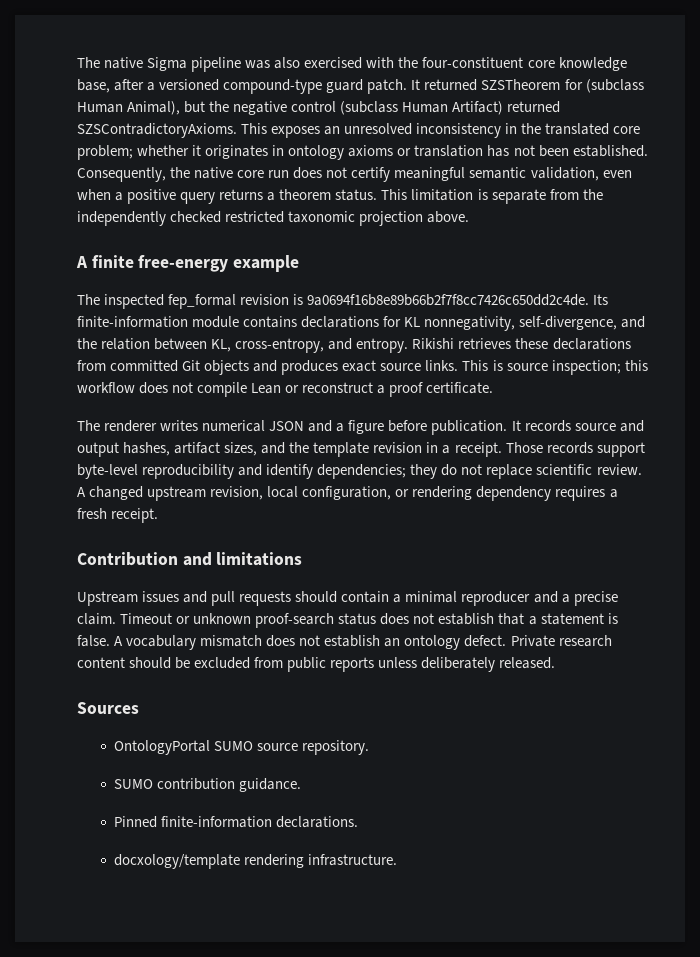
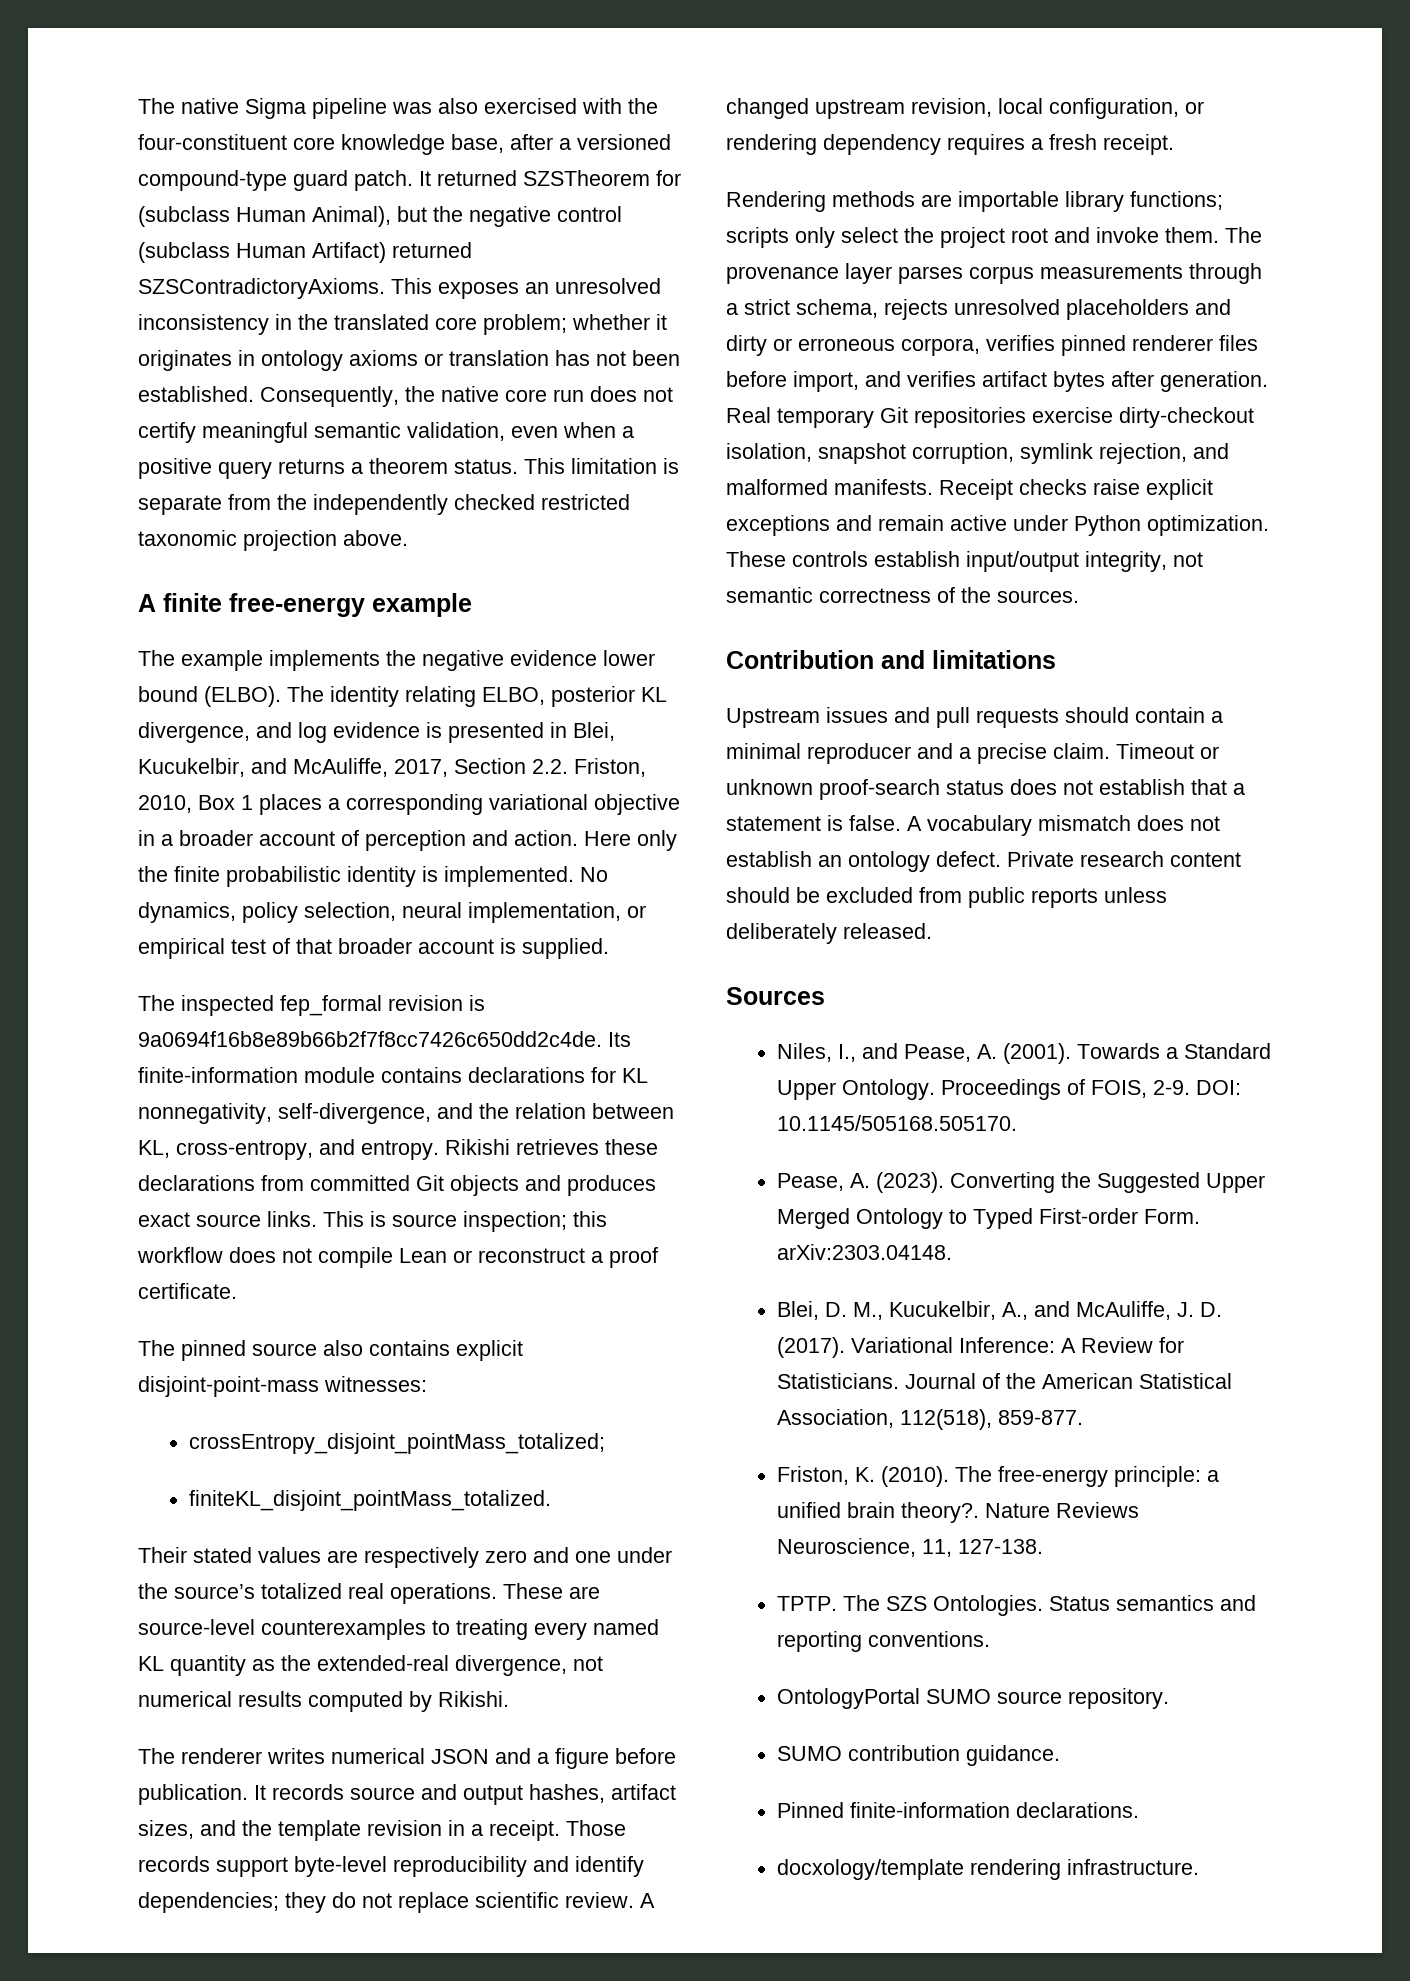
(300, 263) none -> [138,650,655,671] [138,686,667,707] [138,722,615,743] [138,758,646,777] [138,794,680,815] [138,830,677,851] [138,866,608,887] [138,902,646,923] [138,938,609,959] // The example implements the negative evidence lower bound (ELBO). The identity relating ELBO, posterior KL divergence, and log evidence is presented in Blei, Kucukelbir, and McAuliffe, 2017, Section 2.2. Friston, 2010, Box 1 places a corresponding variational objective in a broader account of perception and action. Here only the finite probabilistic identity is implemented. No dynamics, policy selection, neural implementation, or empirical test of that broader account is supplied.
(494, 388) none -> [138,1340,523,1361] [138,1376,427,1397] [189,1433,606,1454] [189,1490,552,1511] [138,1547,672,1568] [138,1583,600,1604] [138,1619,659,1640] [138,1655,603,1676] [138,1691,509,1712] // The pinned source also contains explicit disjoint-point-mass witnesses: // crossEntropy_disjoint_pointMass_totalized; // finiteKL_disjoint_pointMass_totalized. // Their stated values are respectively zero and one under the source’s totalized real operations. These are source-level counterexamples to treating every named KL quantity as the extended-real divergence, not numerical results computed by Rikishi.
(159, 515) none -> [726,191,1223,212] [726,227,1262,248] [726,263,1262,284] [726,299,1231,320] [726,335,1258,356] [726,371,1268,392] [726,407,1254,428] [726,443,1229,464] [726,479,1213,500] [726,515,1269,536] [726,551,1203,572] [726,587,1079,603] // Rendering methods are importable library functions; scripts only select the project root and invoke them. The provenance layer parses corpus measurements through a strict schema, rejects unresolved placeholders and dirty or erroneous corpora, verifies pinned renderer files before import, and verifies artifact bytes after generation. Real temporary Git repositories exercise dirty-checkout isolation, snapshot corruption, symlink rejection, and malformed manifests. Receipt checks raise explicit exceptions and remain active under Python optimization. These controls establish input/output integrity, not semantic correctness of the sources.
(139, 708) none -> [777,1043,1272,1064] [777,1079,1242,1100] [777,1115,1018,1131] [777,1172,1266,1193] [777,1208,1201,1229] [777,1244,953,1260] [777,1301,1223,1320] [777,1337,1185,1358] [777,1373,1233,1389] [777,1409,1084,1430] [777,1466,1220,1487] [777,1502,1140,1523] [777,1538,1044,1557] [777,1595,1257,1616] [777,1631,991,1652] // Niles, I., and Pease, A. (2001). Towards a Standard Upper Ontology. Proceedings of FOIS, 2-9. DOI: 10.1145/505168.505170. // Pease, A. (2023). Converting the Suggested Upper Merged Ontology to Typed First-order Form. arXiv:2303.04148. // Blei, D. M., Kucukelbir, A., and McAuliffe, J. D. (2017). Variational Inference: A Review for Statisticians. Journal of the American Statistical Association, 112(518), 859-877. // Friston, K. (2010). The free-energy principle: a unified brain theory?. Nature Reviews Neuroscience, 11, 127-138. // TPTP. The SZS Ontologies. Status semantics and reporting conventions.

